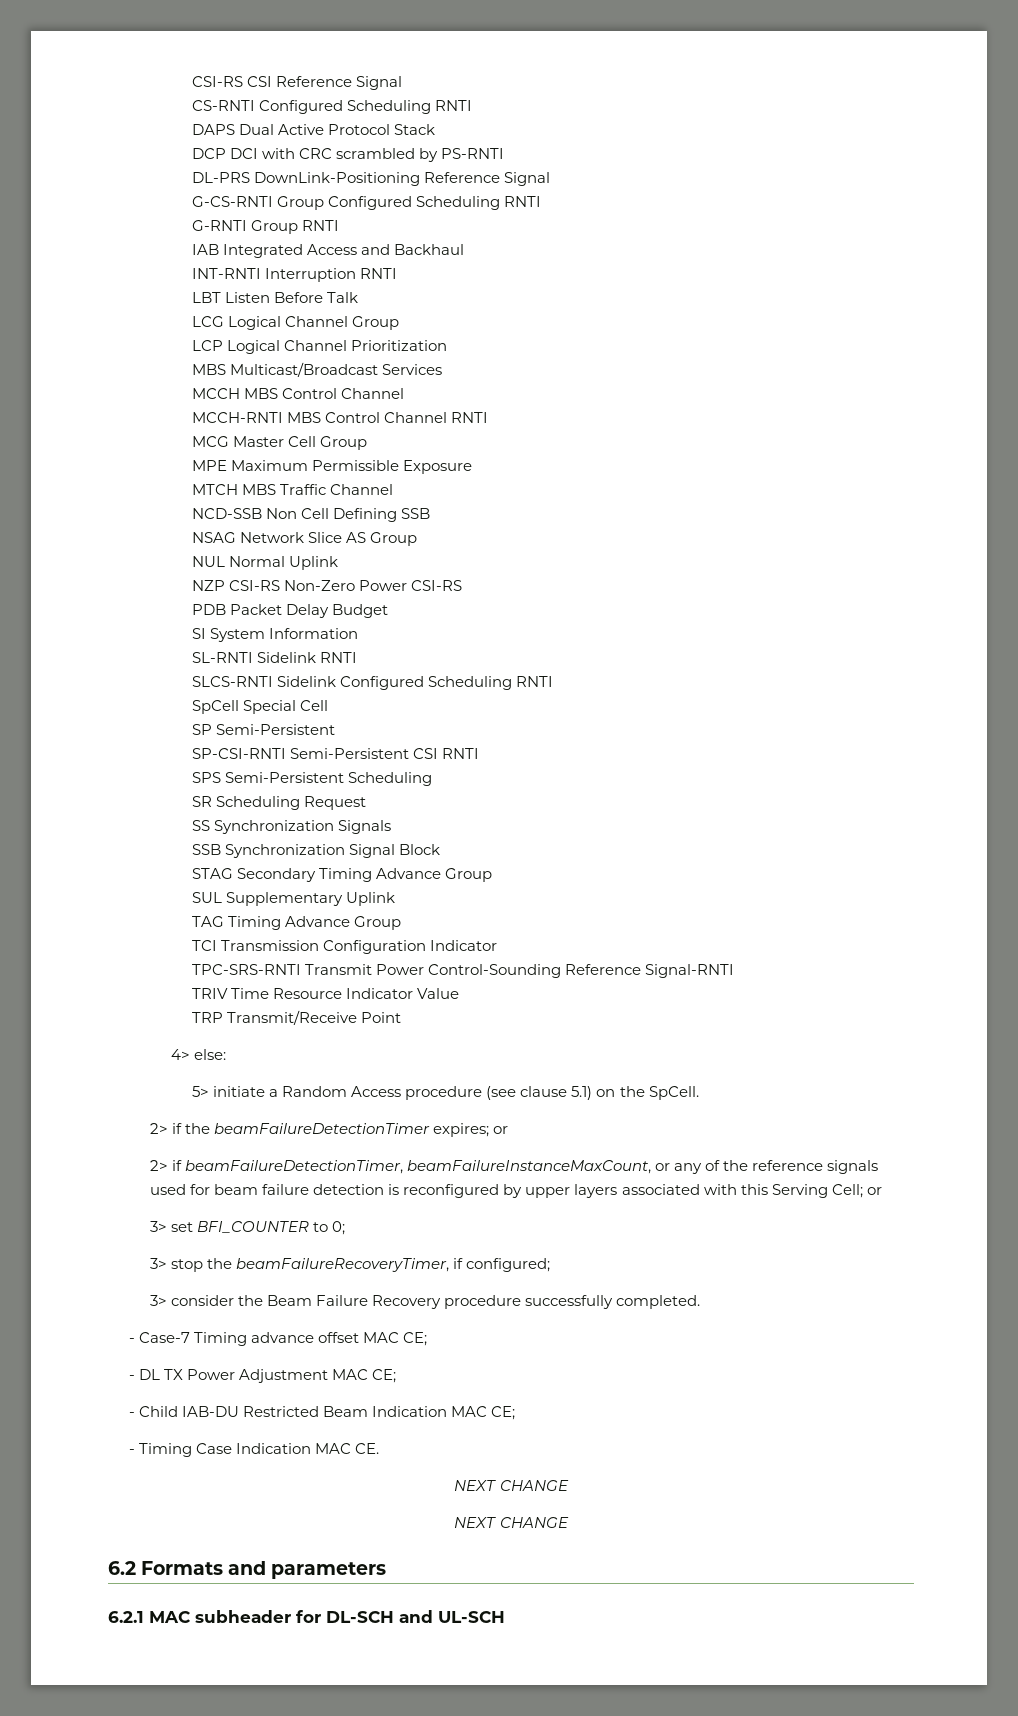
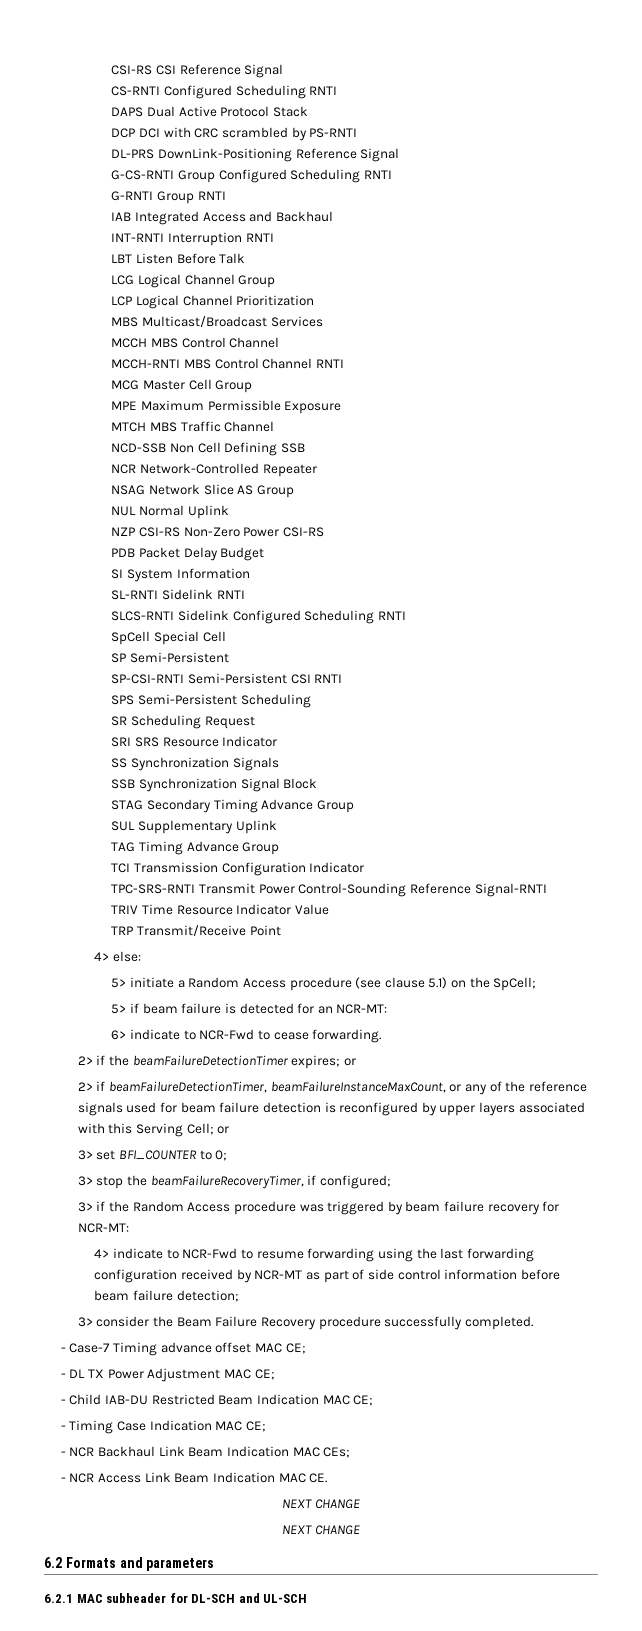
(431, 513) none -> [111,463,317,477] // NCR Network-Controlled Repeater
(367, 803) none -> [111,736,278,747] // SRI SRS Resource Indicator
[648,1086,699,1100] SpCell. -> [493,977,537,991] [111,1003,388,1014] [111,1029,382,1043] SpCell; // 5> if beam failure is detected for an NCR-MT: // 6> indicate to NCR-Fwd to cease forwarding.
(551, 1265) none -> [77,1201,560,1215] [77,1223,129,1233] [94,1248,534,1262] [94,1269,560,1283] [94,1290,239,1302] // 3> if the Random Access procedure was triggered by beam failure recovery for NCR-MT: // 4> indicate to NCR-Fwd to resume forwarding using the last forwarding configuration received by NCR-MT as part of side control information before beam failure detection;
(352, 1448) none -> [246,1421,267,1432] [60,1446,351,1458] [60,1472,306,1483] CE; // - NCR Backhaul Link Beam Indication MAC CEs; // - NCR Access Link Beam Indication MAC

